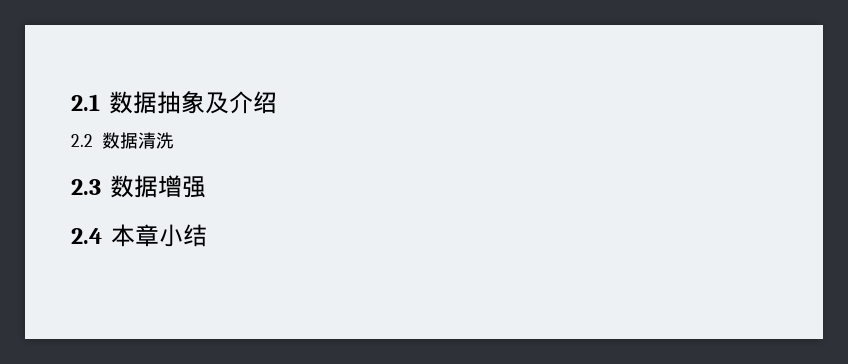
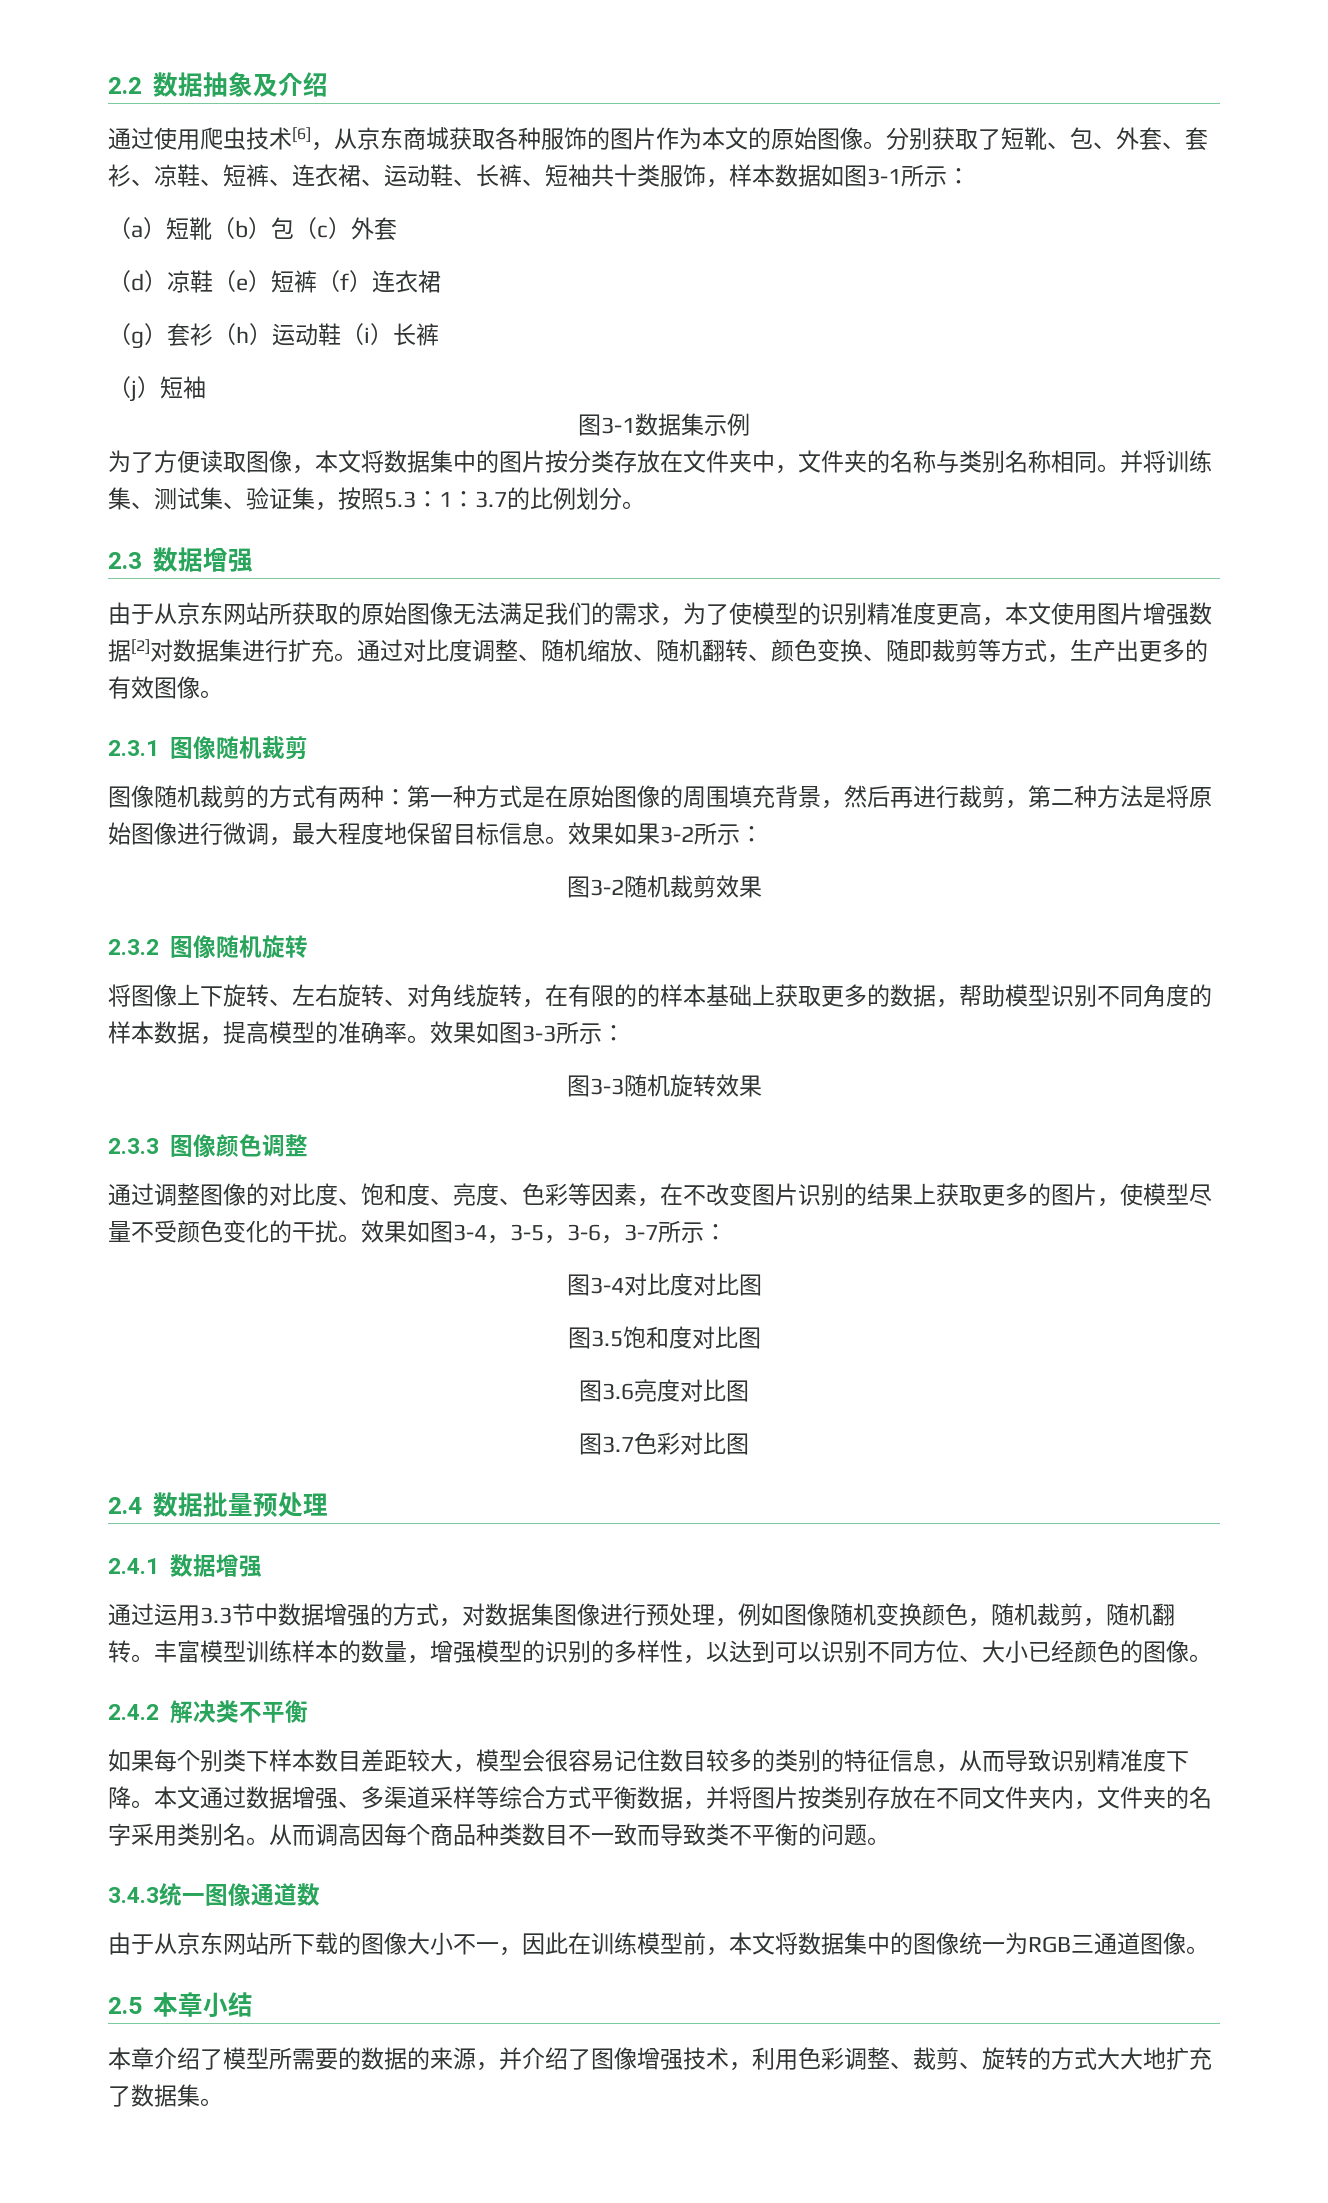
[71,94,100,111] 2.1 -> [108,77,142,94] 2.2
[71,132,174,149] [71,175,206,198] [71,224,207,247] 2.2数据清洗 // 2.3数据增强 // 2.4本章小结 -> [108,127,1208,151] [108,164,970,188] [108,217,397,240] [108,270,441,293] [108,323,439,349] [108,376,206,402] [578,413,750,436] [108,450,1212,474] [108,487,645,511] [108,547,254,572] [108,602,1212,626] [108,639,1208,663] [108,676,223,699] [108,736,309,760] [108,785,1212,809] [108,822,763,846] [566,875,762,898] [108,935,309,959] [108,984,1212,1008] [108,1021,625,1045] [566,1074,762,1097] [108,1134,309,1157] [108,1183,1212,1207] [108,1220,727,1244] [566,1273,762,1296] [567,1326,761,1349] [579,1379,749,1402] [579,1432,749,1455] [108,1492,329,1517] [108,1554,263,1577] [108,1603,1175,1627] [108,1640,1212,1664] [108,1700,309,1724] [108,1749,1189,1773] [108,1786,1212,1810] [108,1823,890,1846] [108,1883,320,1906] [108,1932,1209,1956] [108,1992,254,2018] [108,2047,1212,2071] [108,2084,223,2107] 通过使用爬虫技术[6]，从京东商城获取各种服饰的图片作为本文的原始图像。分别获取了短靴、包、外套、套衫、凉鞋、短裤、连衣裙、运动鞋、长裤、短袖共十类服饰，样本数据如图3-1所示： // （a）短靴（b）包（c）外套 // （d）凉鞋（e）短裤（f）连衣裙 // （g）套衫（h）运动鞋（i）长裤 // （j）短袖 // 图3-1数据集示例 // 为了方便读取图像，本文将数据集中的图片按分类存放在文件夹中，文件夹的名称与类别名称相同。并将训练集、测试集、验证集，按照5.3：1：3.7的比例划分。 // 2.3数据增强 // 由于从京东网站所获取的原始图像无法满足我们的需求，为了使模型的识别精准度更高，本文使用图片增强数据[2]对数据集进行扩充。通过对比度调整、随机缩放、随机翻转、颜色变换、随即裁剪等方式，生产出更多的有效图像。 // 2.3.1图像随机裁剪 // 图像随机裁剪的方式有两种：第一种方式是在原始图像的周围填充背景，然后再进行裁剪，第二种方法是将原始图像进行微调，最大程度地保留目标信息。效果如果3-2所示： // 图3-2随机裁剪效果 // 2.3.2图像随机旋转 // 将图像上下旋转、左右旋转、对角线旋转，在有限的的样本基础上获取更多的数据，帮助模型识别不同角度的样本数据，提高模型的准确率。效果如图3-3所示： // 图3-3随机旋转效果 // 2.3.3图像颜色调整 // 通过调整图像的对比度、饱和度、亮度、色彩等因素，在不改变图片识别的结果上获取更多的图片，使模型尽量不受颜色变化的干扰。效果如图3-4，3-5，3-6，3-7所示： // 图3-4对比度对比图 // 图3.5饱和度对比图 // 图3.6亮度对比图 // 图3.7色彩对比图 // 2.4数据批量预处理 // 2.4.1数据增强 // 通过运用3.3节中数据增强的方式，对数据集图像进行预处理，例如图像随机变换颜色，随机裁剪，随机翻转。丰富模型训练样本的数量，增强模型的识别的多样性，以达到可以识别不同方位、大小已经颜色的图像。 // 2.4.2解决类不平衡 // 如果每个别类下样本数目差距较大，模型会很容易记住数目较多的类别的特征信息，从而导致识别精准度下降。本文通过数据增强、多渠道采样等综合方式平衡数据，并将图片按类别存放在不同文件夹内，文件夹的名字采用类别名。从而调高因每个商品种类数目不一致而导致类不平衡的问题。 // 3.4.3统一图像通道数 // 由于从京东网站所下载的图像大小不一，因此在训练模型前，本文将数据集中的图像统一为RGB三通道图像。 // 2.5本章小结 // 本章介绍了模型所需要的数据的来源，并介绍了图像增强技术，利用色彩调整、裁剪、旋转的方式大大地扩充了数据集。

